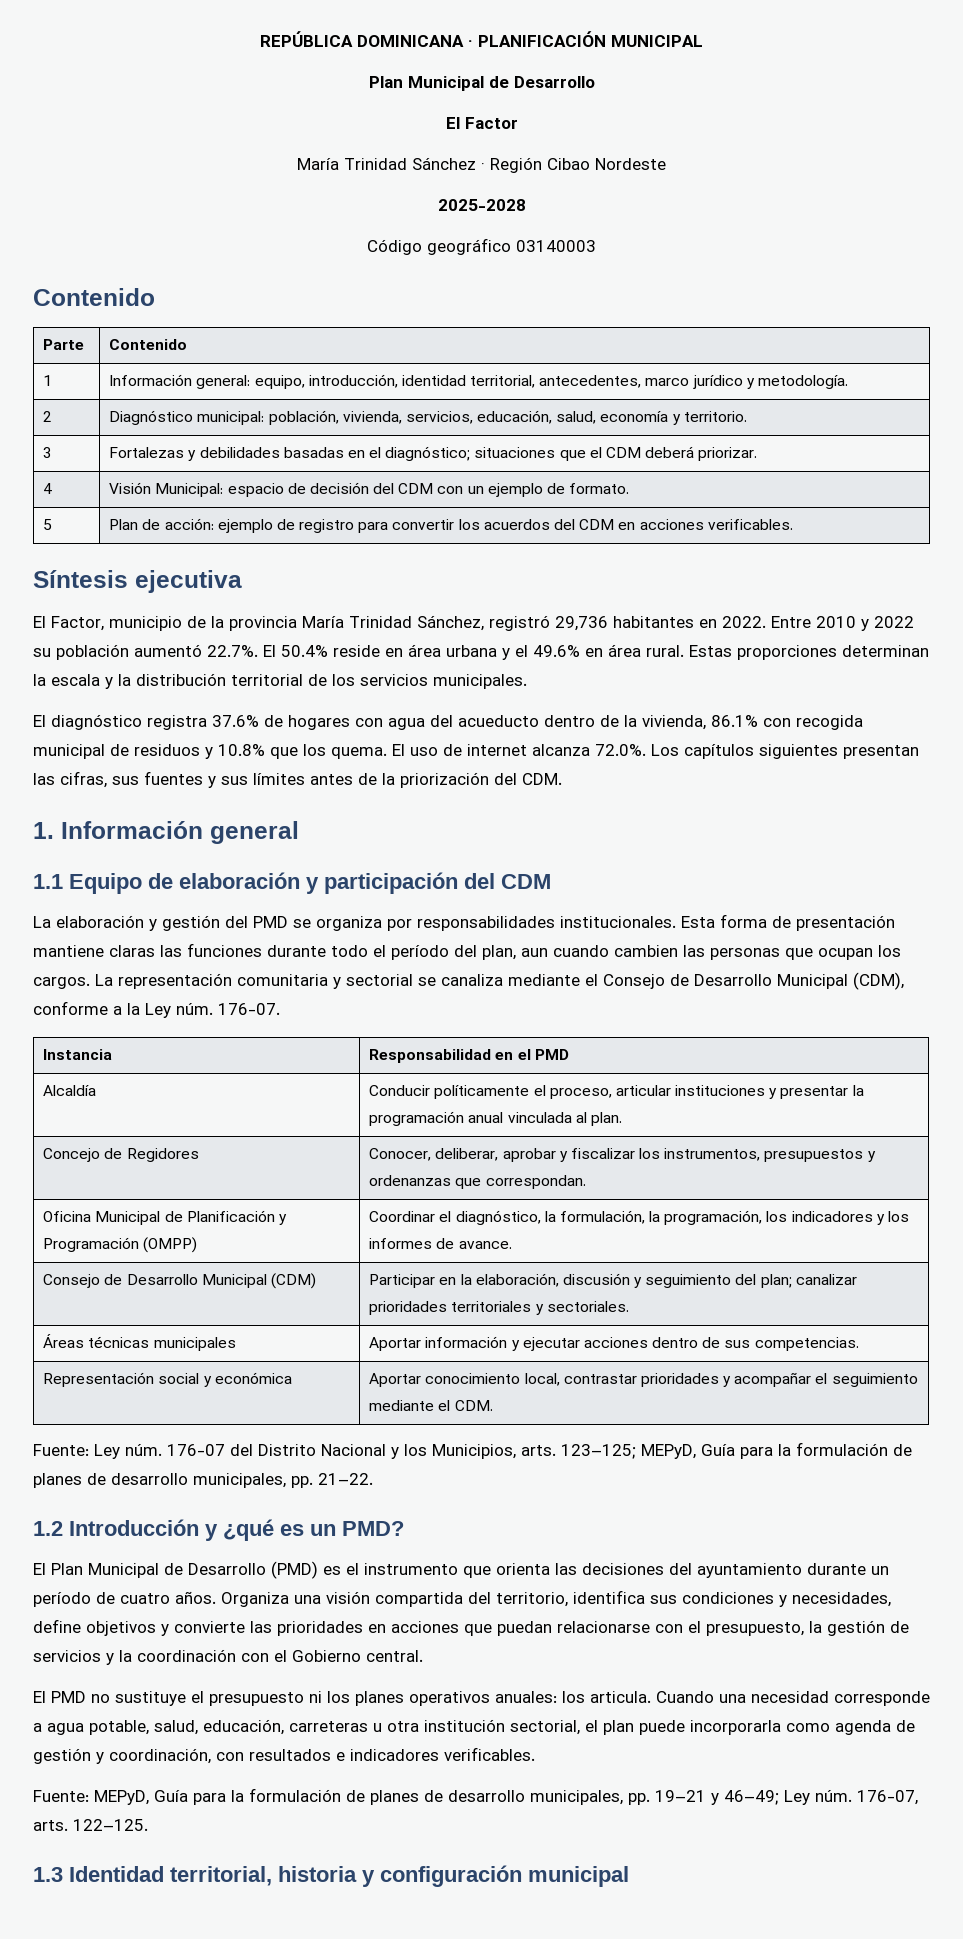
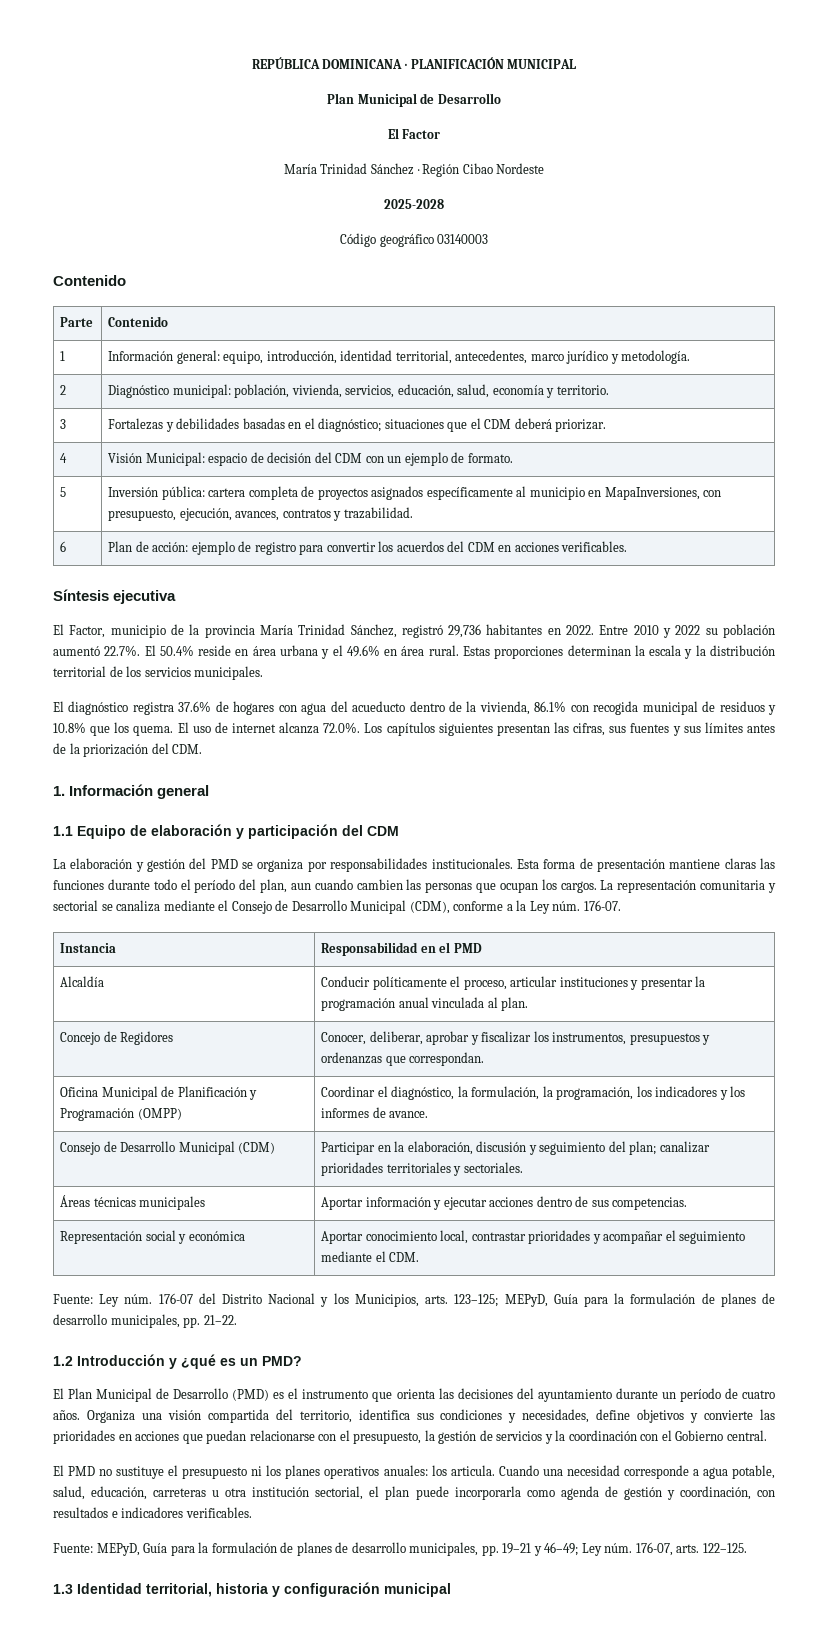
(53, 524) none -> [108,486,722,500] [108,507,413,521] [60,541,67,552] | Inversión pública: cartera completa de proyectos asignados específicamente al municipio en MapaInversiones, con presupuesto, ejecución, avances, contratos y trazabilidad. // 6

